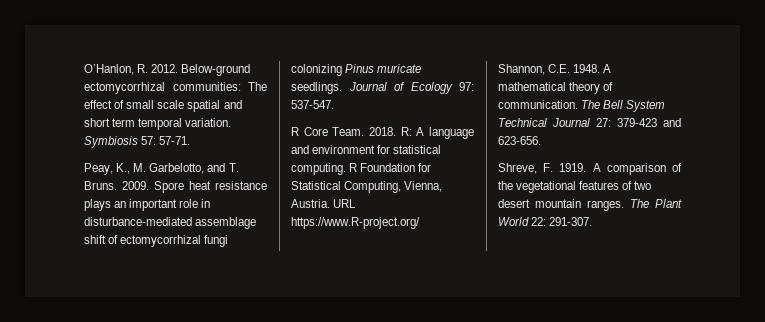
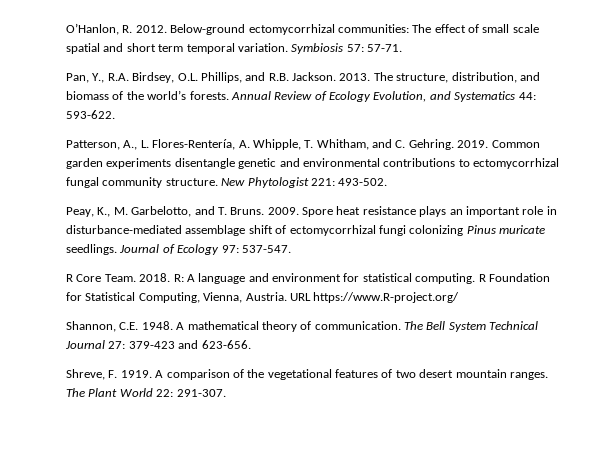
(191, 140) none -> [66,72,540,83] [66,90,536,102] [66,110,115,119] [66,139,540,150] [66,158,559,169] [66,177,388,188] // Pan, Y., R.A. Birdsey, O.L. Phillips, and R.B. Jackson. 2013. The structure, distribution, and biomass of the world’s forests. Annual Review of Ecology Evolution, and Systematics 44: 593-622. // Patterson, A., L. Flores-Rentería, A. Whipple, T. Whitham, and C. Gehring. 2019. Common garden experiments disentangle genetic and environmental contributions to ectomycorrhizal fungal community structure. New Phytologist 221: 493-502.

